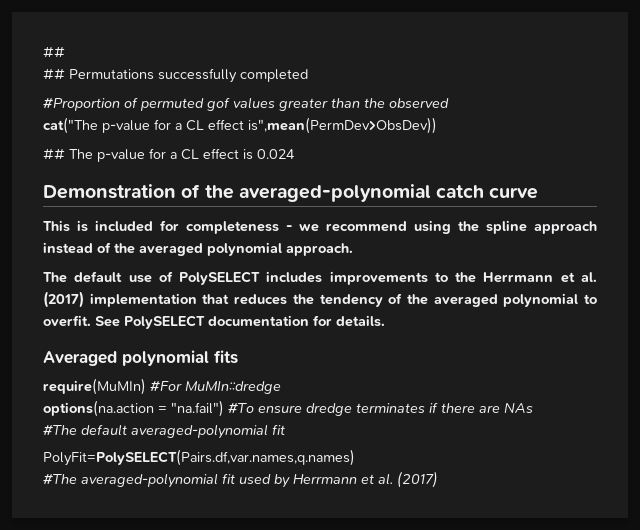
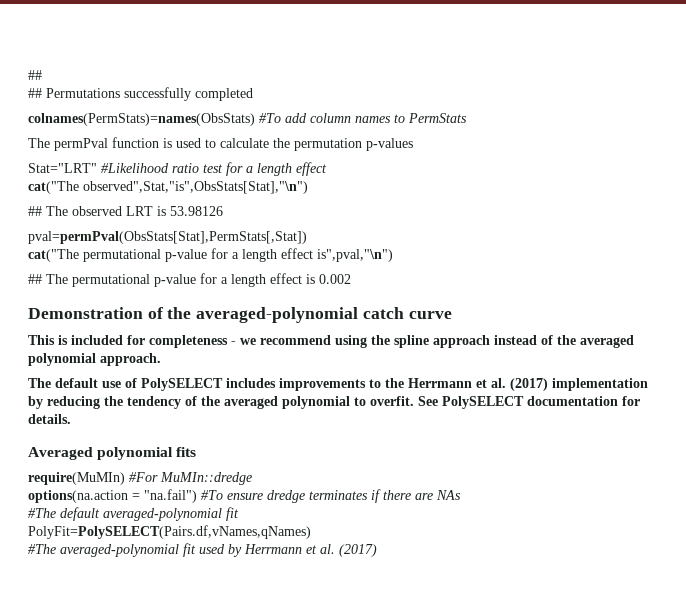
[43,97,449,111] [43,117,437,134] [43,148,199,162] #Proportion of permuted gof values greater than the observed // cat("The p-value for a CL effect is",mean(PermDev>ObsDev)) // ## The p-value for a CL -> [28,113,467,126] [28,137,413,151] [28,162,327,176] [28,181,308,194] [28,206,223,216] [28,231,307,244] [28,248,393,262] [28,273,266,287] colnames(PermStats)=names(ObsStats) #To add column names to PermStats // The permPval function is used to calculate the permutation p-values // Stat="LRT" #Likelihood ratio test for a length effect // cat("The observed",Stat,"is",ObsStats[Stat],"\n") // ## The observed LRT is 53.98126 // pval=permPval(ObsStats[Stat],PermStats[,Stat]) // cat("The permutational p-value for a length effect is",pval,"\n") // ## The permutational p-value for a length
[257,149,295,159] 0.024 -> [319,274,351,284] 0.002
[202,294,288,305] that reduces -> [28,396,100,409] by reducing
[43,449,355,466] PolyFit=PolySELECT(Pairs.df,var.names,q.names) -> [28,525,311,539] PolyFit=PolySELECT(Pairs.df,vNames,qNames)

